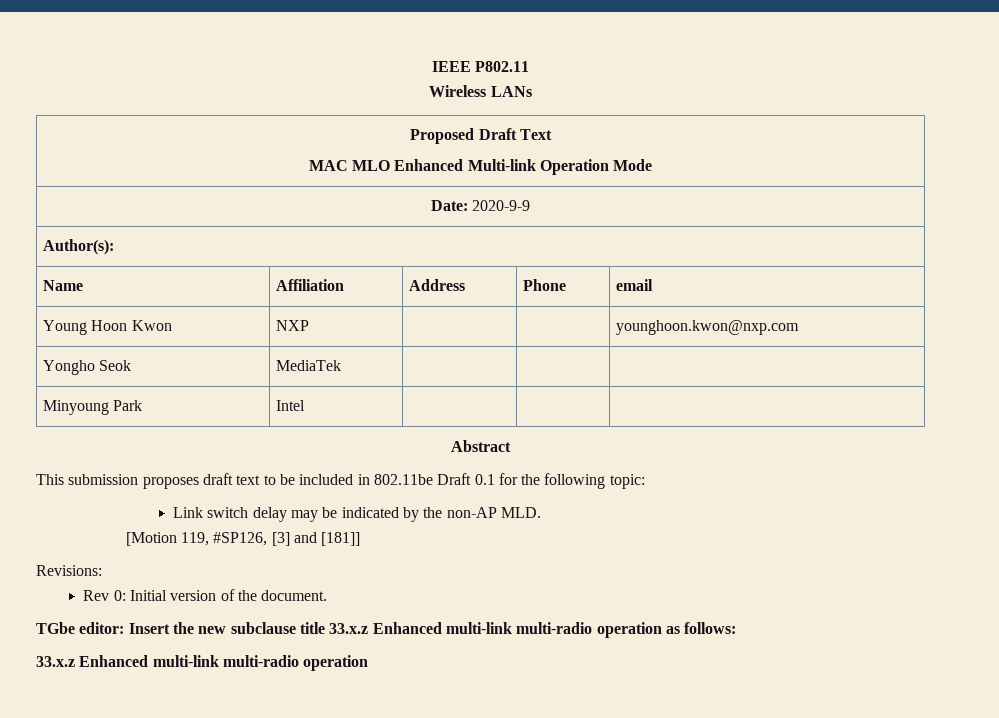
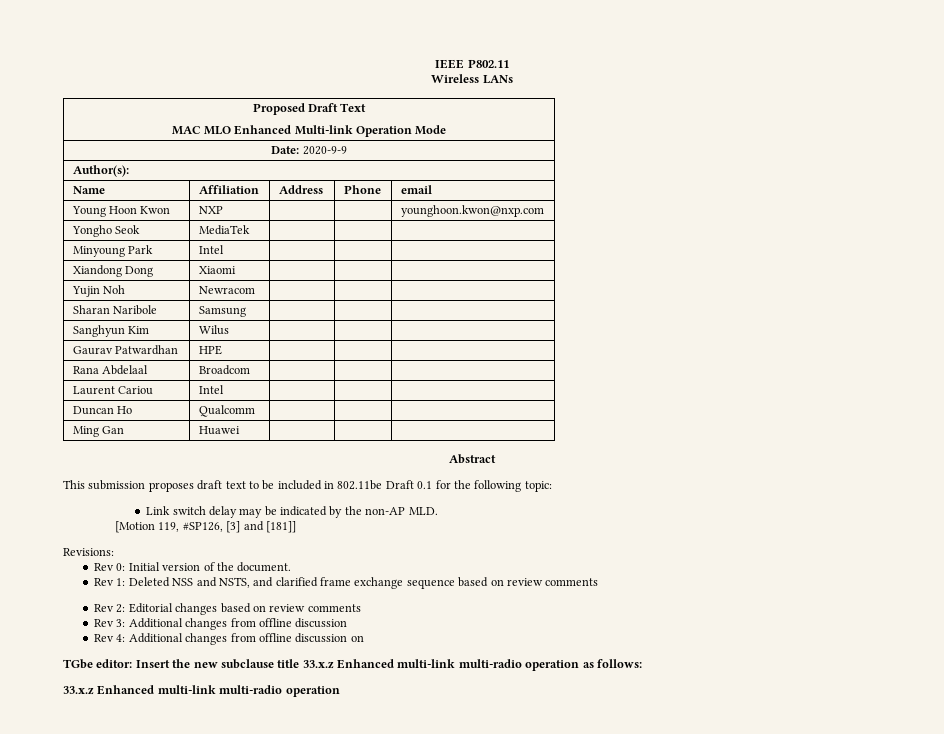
(306, 405) none -> [72,265,154,277] [198,266,236,274] [71,285,126,297] [198,286,255,294] [72,305,158,315] [198,306,246,317] [72,325,150,337] [198,325,229,335] [72,345,179,355] [198,345,222,355] [72,365,149,375] [198,365,250,375] [72,386,154,395] [198,385,224,394] [72,406,133,415] [198,405,255,417] [72,426,125,437] [198,426,240,435] // Xiandong Dong | Xiaomi | | | // Yujin Noh | Newracom | | | // Sharan Naribole | Samsung | | | // Sanghyun Kim | Wilus | | | // Gaurav Patwardhan | HPE | | | // Rana Abdelaal | Broadcom | | | // Laurent Cariou | Intel | | | // Duncan Ho | Qualcomm | | | // Ming Gan | Huawei | | |
(328, 595) none -> [94,577,599,589] [94,603,361,615] [94,618,348,630] [94,633,364,645] // Rev 1: Deleted NSS and NSTS, and clarified frame exchange sequence based on review comments // Rev 2: Editorial changes based on review comments // Rev 3: Additional changes from offline discussion // Rev 4: Additional changes from offline discussion on

